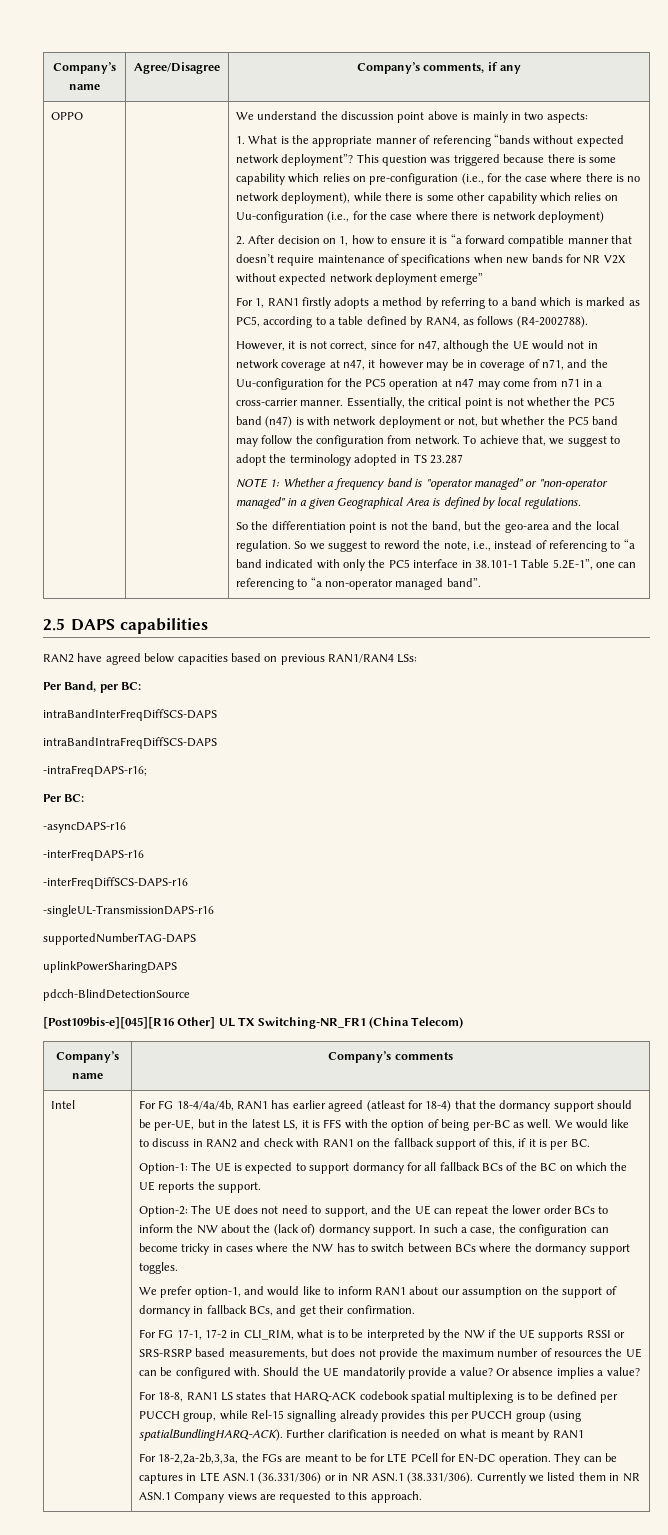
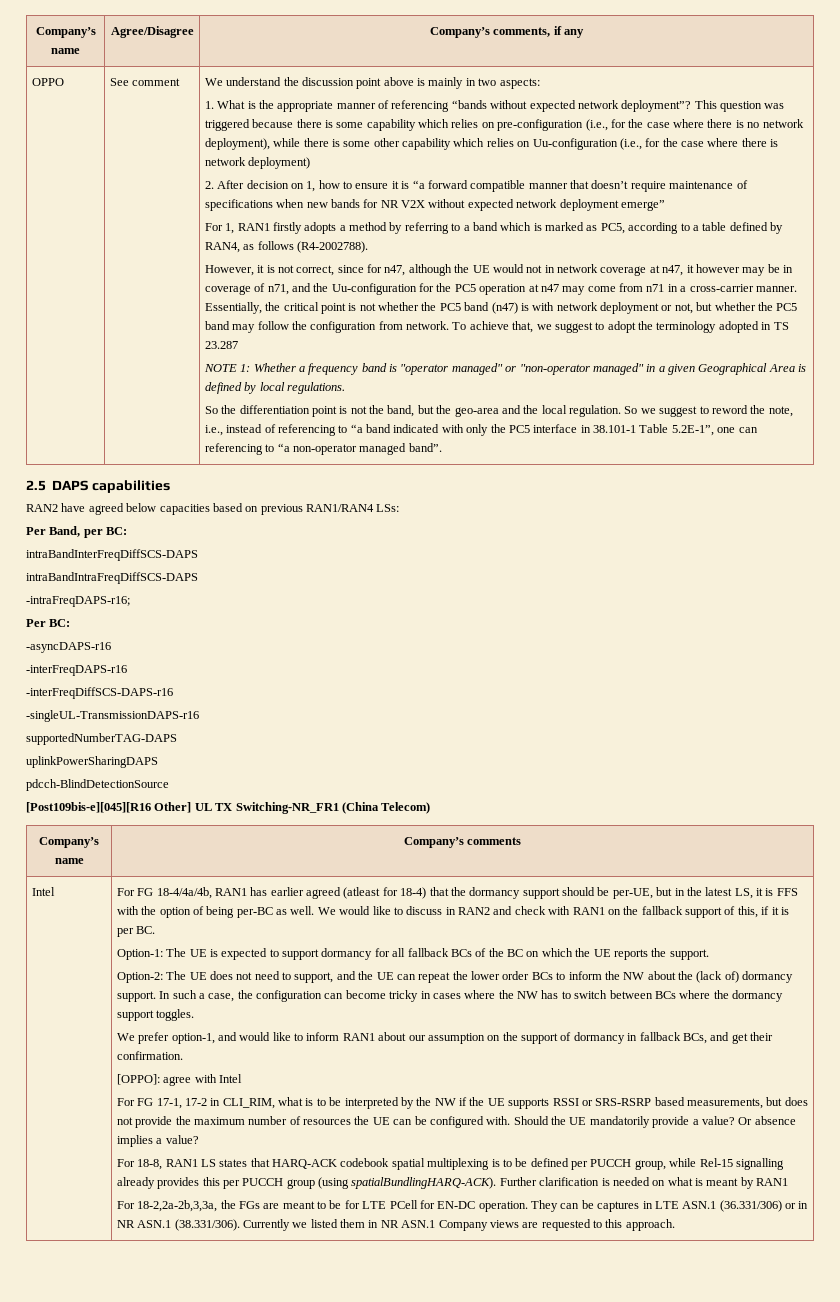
(83, 116) none -> [109,78,181,86] See comment
(415, 1309) none -> [116,1074,242,1086] // [OPPO]: agree with Intel

